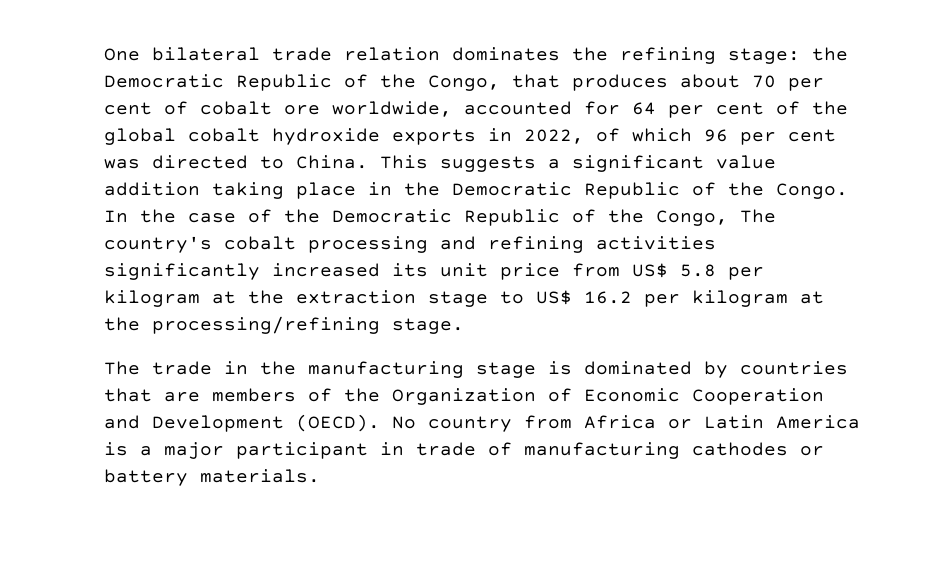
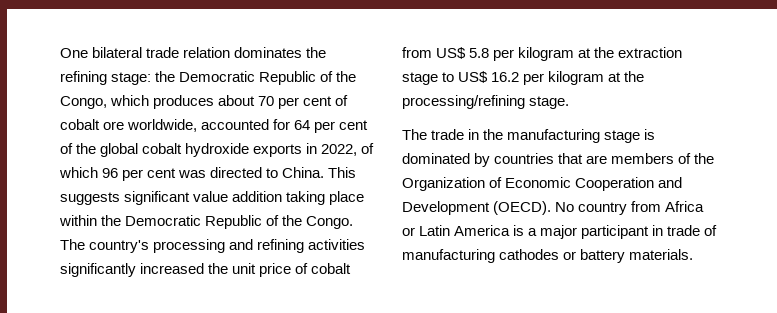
[512,74,560,88] that -> [110,95,150,106] which
[548,159,560,169] a -> (120, 198) none
[368,182,392,196] in -> [59,215,97,226] within
[104,209,728,226] In the case of the Democratic Republic of the Congo, -> (354, 222) none
[224,236,296,250] cobalt -> (150, 246) none
[392,263,428,277] its -> [208,263,229,274] the
(560, 271) none -> [295,263,352,274] of cobalt

